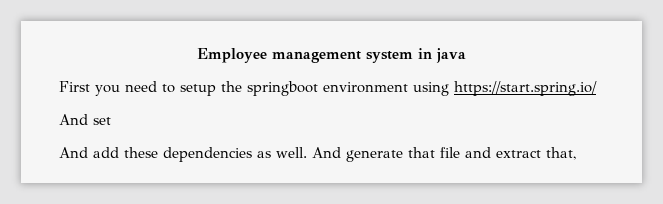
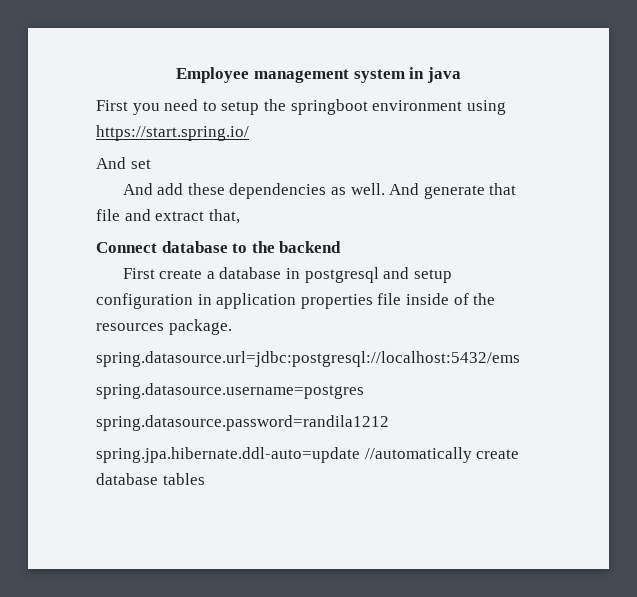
(576, 153) none -> [96,241,342,253] [122,267,452,283] [96,293,496,309] [96,319,232,335] [96,351,520,367] [96,383,364,399] [96,415,389,431] [96,447,520,463] [96,473,205,485] // Connect database to the backend // First create a database in postgresql and setup configuration in application properties file inside of the resources package. // spring.datasource.url=jdbc:postgresql://localhost:5432/ems // spring.datasource.username=postgres // spring.datasource.password=randila1212 // spring.jpa.hibernate.ddl-auto=update //automatically create database tables

